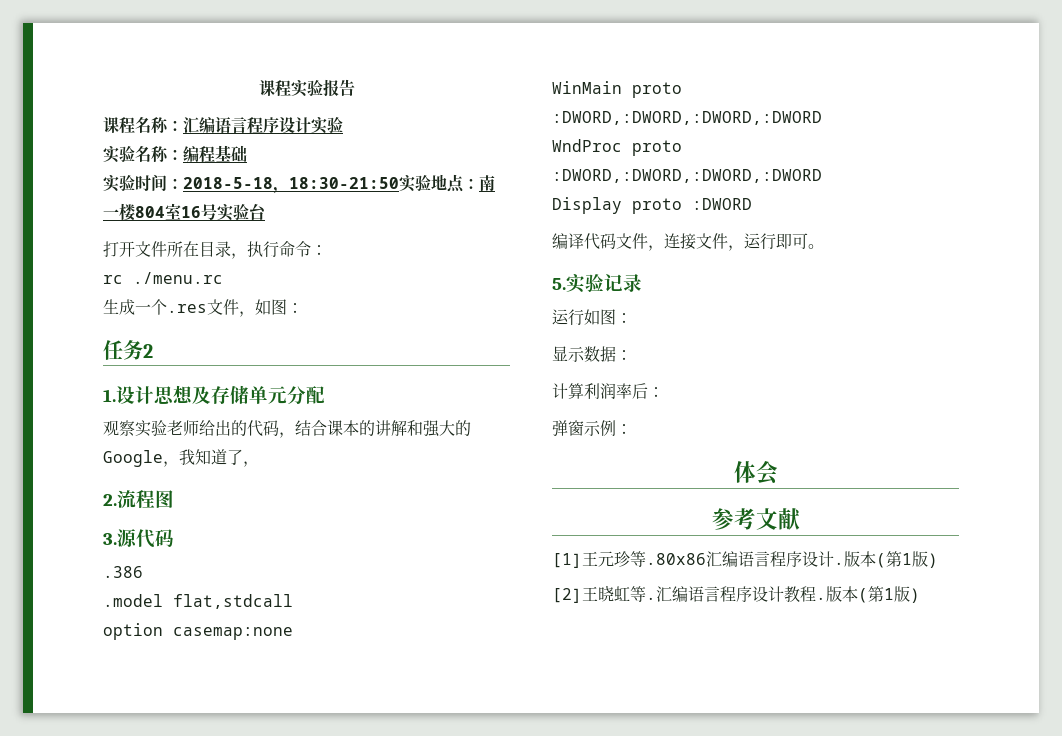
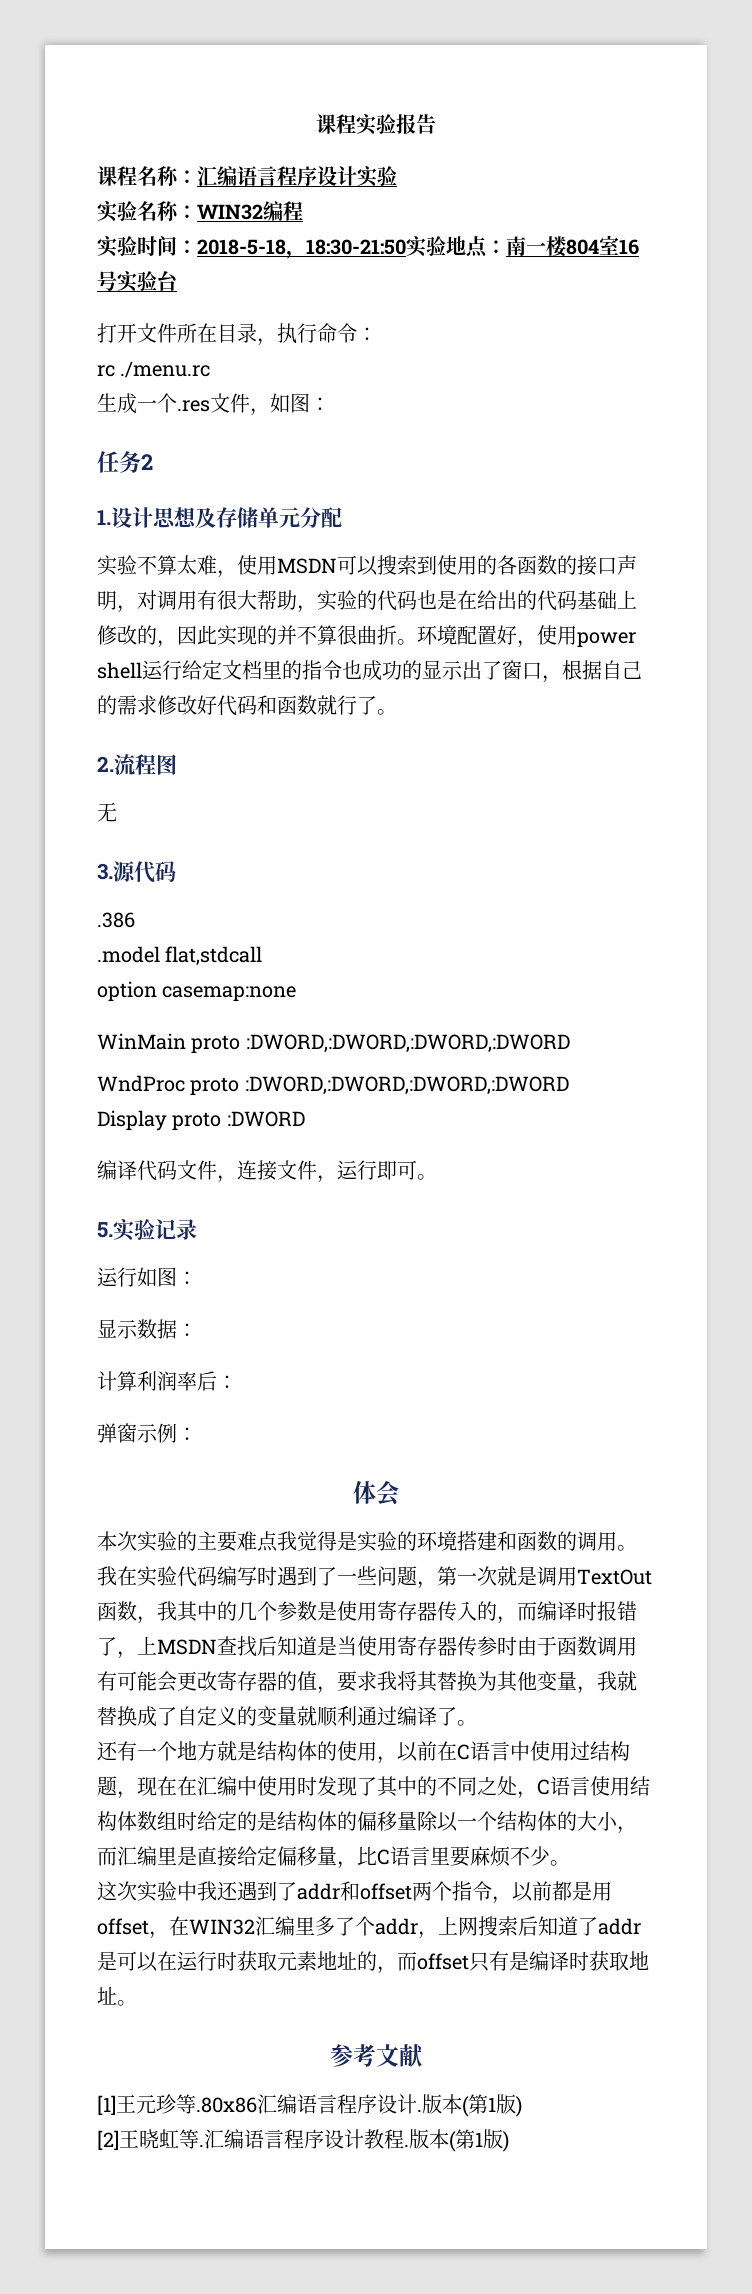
(183, 154) none -> [197,204,263,220] WIN32
[215,145,247,162] 基础 -> (303, 211) none
[103,420,471,438] [103,449,259,467] 观察实验老师给出的代码，结合课本的讲解和强大的Google，我知道了， -> [97,555,637,578] [97,590,637,613] [97,625,636,648] [97,660,642,683] [97,695,397,716] 实验不算太难，使用MSDN可以搜索到使用的各函数的接口声明，对调用有很大帮助，实验的代码也是在给出的代码基础上修改的，因此实现的并不算很曲折。环境配置好，使用power shell运行给定文档里的指令也成功的显示出了窗口，根据自己的需求修改好代码和函数就行了。
(174, 499) none -> [97,802,117,822] // 无
(778, 473) none -> [97,1531,637,1552] [97,1566,652,1589] [97,1601,637,1624] [97,1636,637,1659] [97,1671,637,1694] [97,1706,477,1727] [97,1741,630,1764] [97,1776,650,1799] [97,1811,637,1834] [97,1846,570,1869] [97,1881,612,1904] [97,1916,641,1939] [97,1951,649,1974] [97,1986,137,2006] // 本次实验的主要难点我觉得是实验的环境搭建和函数的调用。我在实验代码编写时遇到了一些问题，第一次就是调用TextOut函数，我其中的几个参数是使用寄存器传入的，而编译时报错了，上MSDN查找后知道是当使用寄存器传参时由于函数调用有可能会更改寄存器的值，要求我将其替换为其他变量，我就替换成了自定义的变量就顺利通过编译了。 // 还有一个地方就是结构体的使用，以前在C语言中使用过结构题，现在在汇编中使用时发现了其中的不同之处，C语言使用结构体数组时给定的是结构体的偏移量除以一个结构体的大小，而汇编里是直接给定偏移量，比C语言里要麻烦不少。 // 这次实验中我还遇到了addr和offset两个指令，以前都是用offset，在WIN32汇编里多了个addr，上网搜索后知道了addr是可以在运行时获取元素地址的，而offset只有是编译时获取地址。

